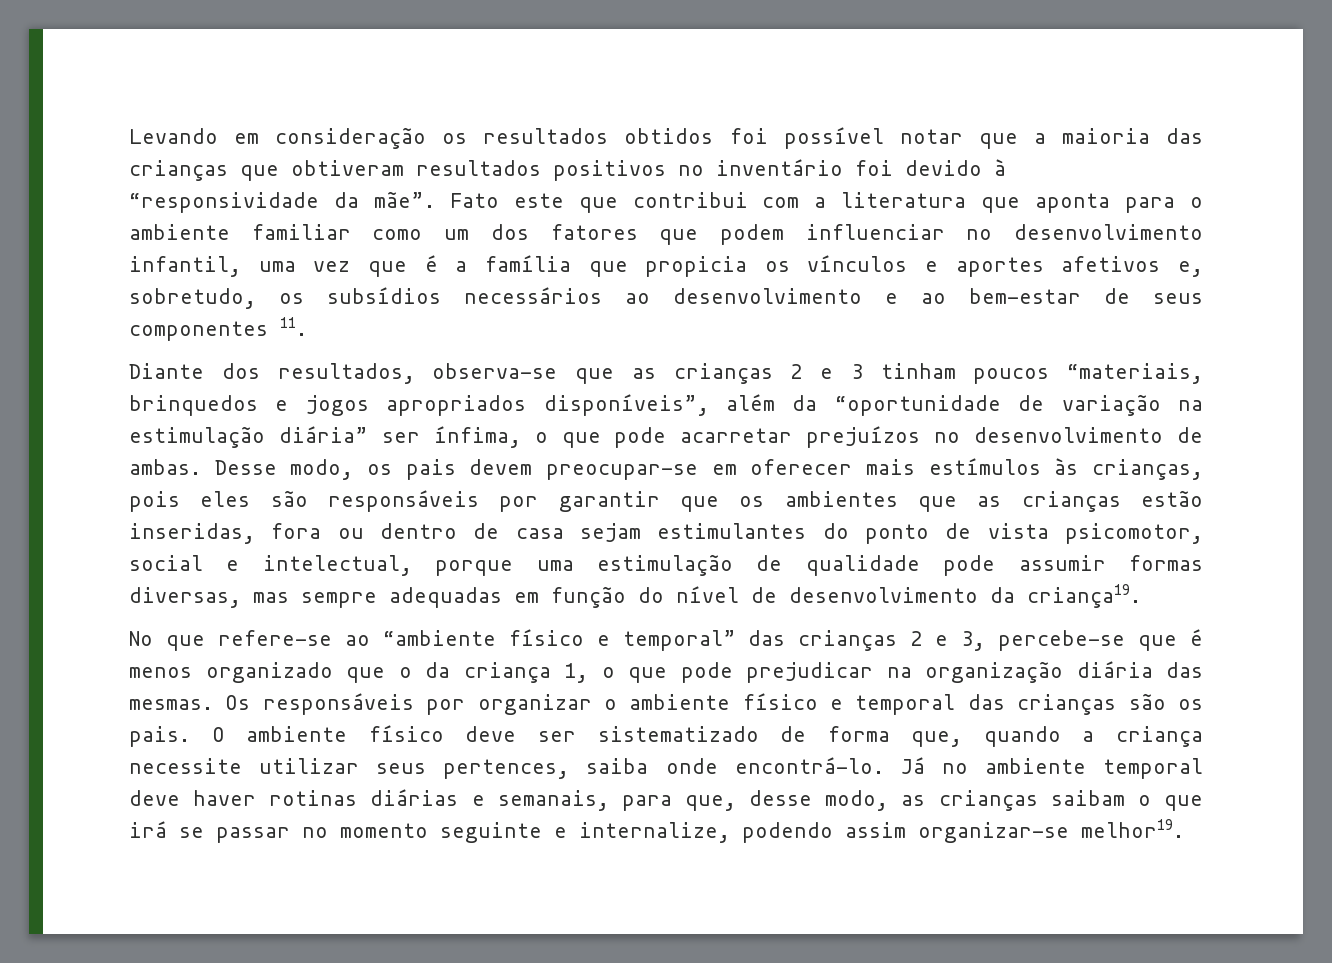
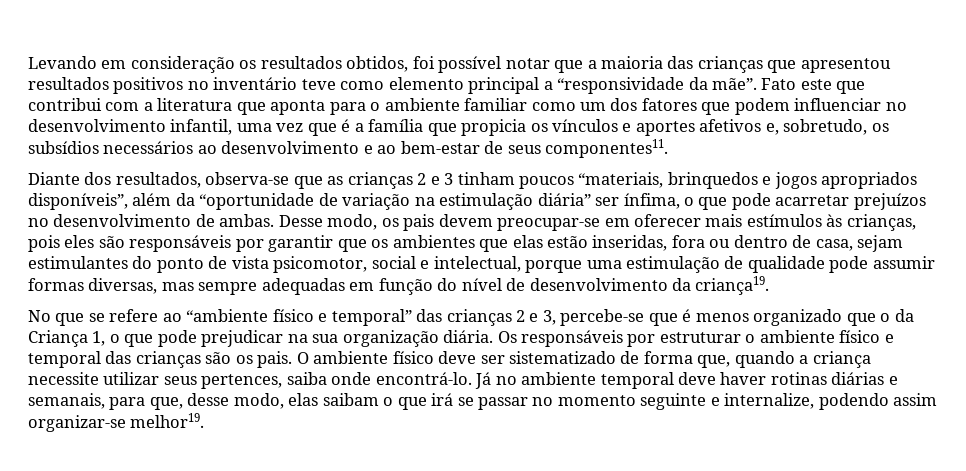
[624,128,714,144] obtidos -> [346,56,409,72] obtidos,
[291,160,404,176] obtiveram -> [800,58,891,73] apresentou
[855,159,1006,176] foi devido à -> [301,77,553,94] teve como elemento principal a
[129,317,307,341] componentes 11. -> [545,139,669,158] componentes11.
[977,491,1121,512] as crianças -> [512,235,543,248] elas
[515,528,564,539] casa -> [815,239,853,251] casa,
[217,630,332,646] refere-se -> [88,309,159,322] se refere
[463,662,551,683] criança -> [28,330,88,347] Criança
[925,661,1203,683] [129,699,213,710] organização diária das mesmas. -> [312,330,494,347] sua organização diária.
[477,694,592,715] organizar -> [659,332,741,343] estruturar
[901,790,1038,811] as crianças -> [288,393,319,406] elas

